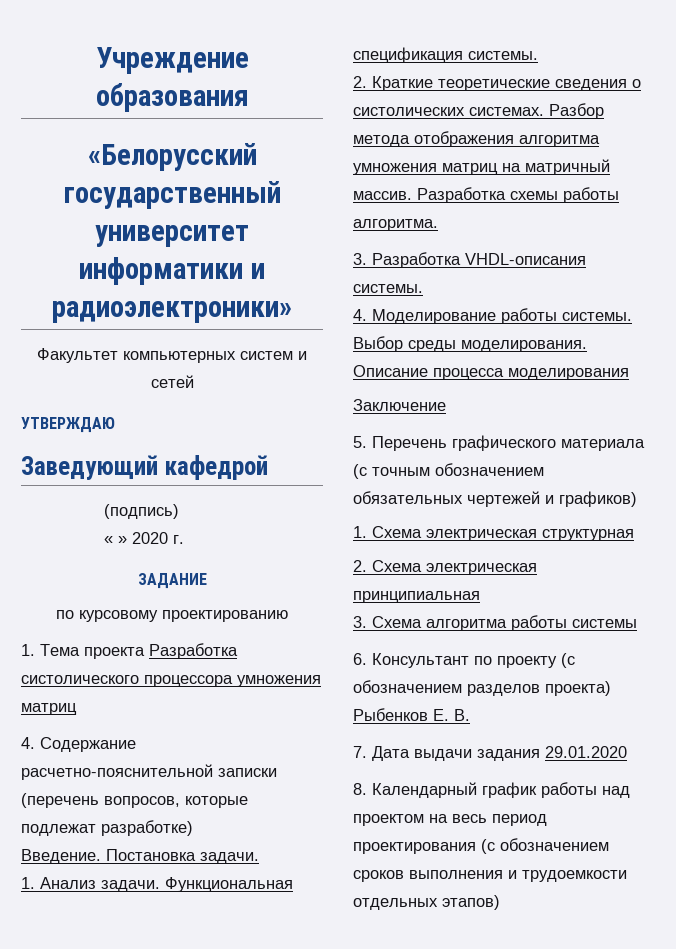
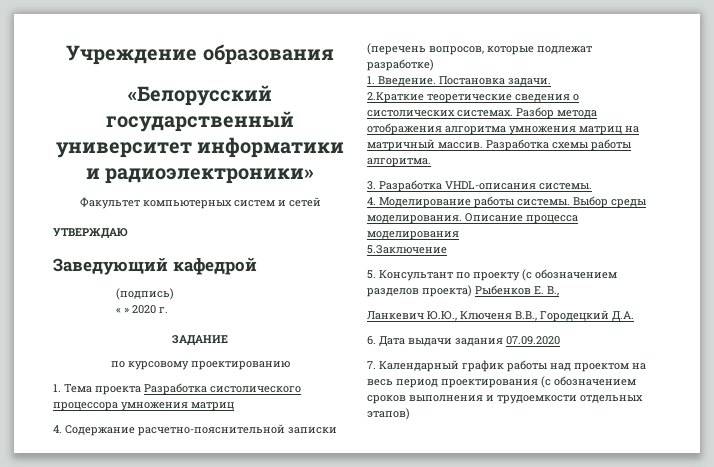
(193, 828) none -> [367,76,375,84] 1.
[21,877,293,892] [353,47,538,63] [353,76,433,91] 1. Анализ задачи. Функциональная спецификация системы. // 2. Краткие -> [367,92,424,103] 2.Краткие
[353,399,446,411] Заключение -> [367,245,447,254] 5.Заключениe
[372,435,645,451] [353,463,544,479] [353,491,637,507] [353,526,634,541] [353,560,537,575] [353,591,480,603] [353,615,637,631] [353,653,367,665] Перечень графического материала (с точным обозначением обязательных чертежей и графиков) // 1. Схема электрическая структурная // 2. Схема электрическая принципиальная // 3. Схема алгоритма работы системы // 6. -> (376, 274) none
[454,709,470,721] [353,746,367,758] В. // 7. -> [547,286,559,296] [367,310,634,322] [367,336,376,345] В., // Ланкевич Ю.Ю., Ключеня В.В., Городецкий Д.А. // 6.
[545,746,627,758] [353,783,367,795] 29.01.2020 // 8. -> [506,336,560,345] [367,361,376,369] 07.09.2020 // 7.

